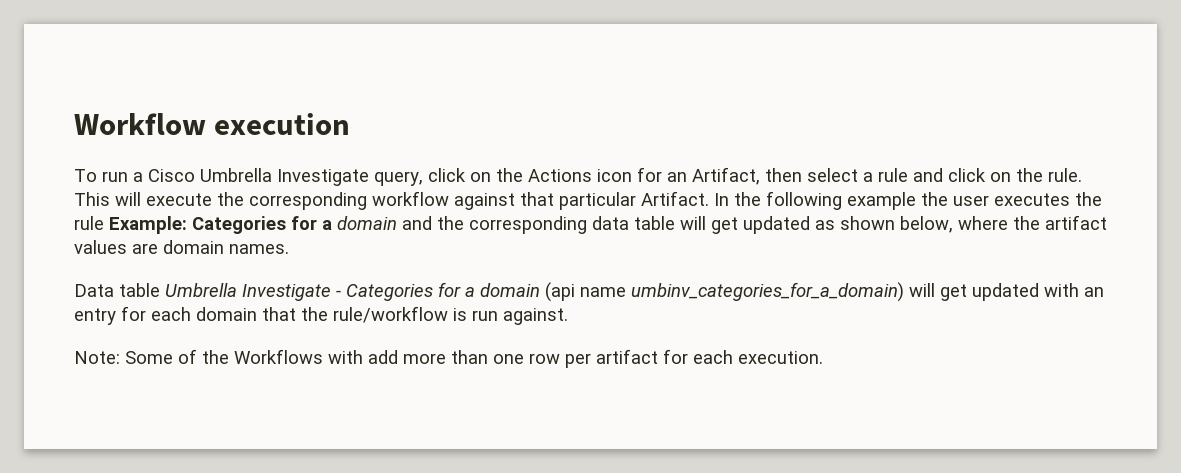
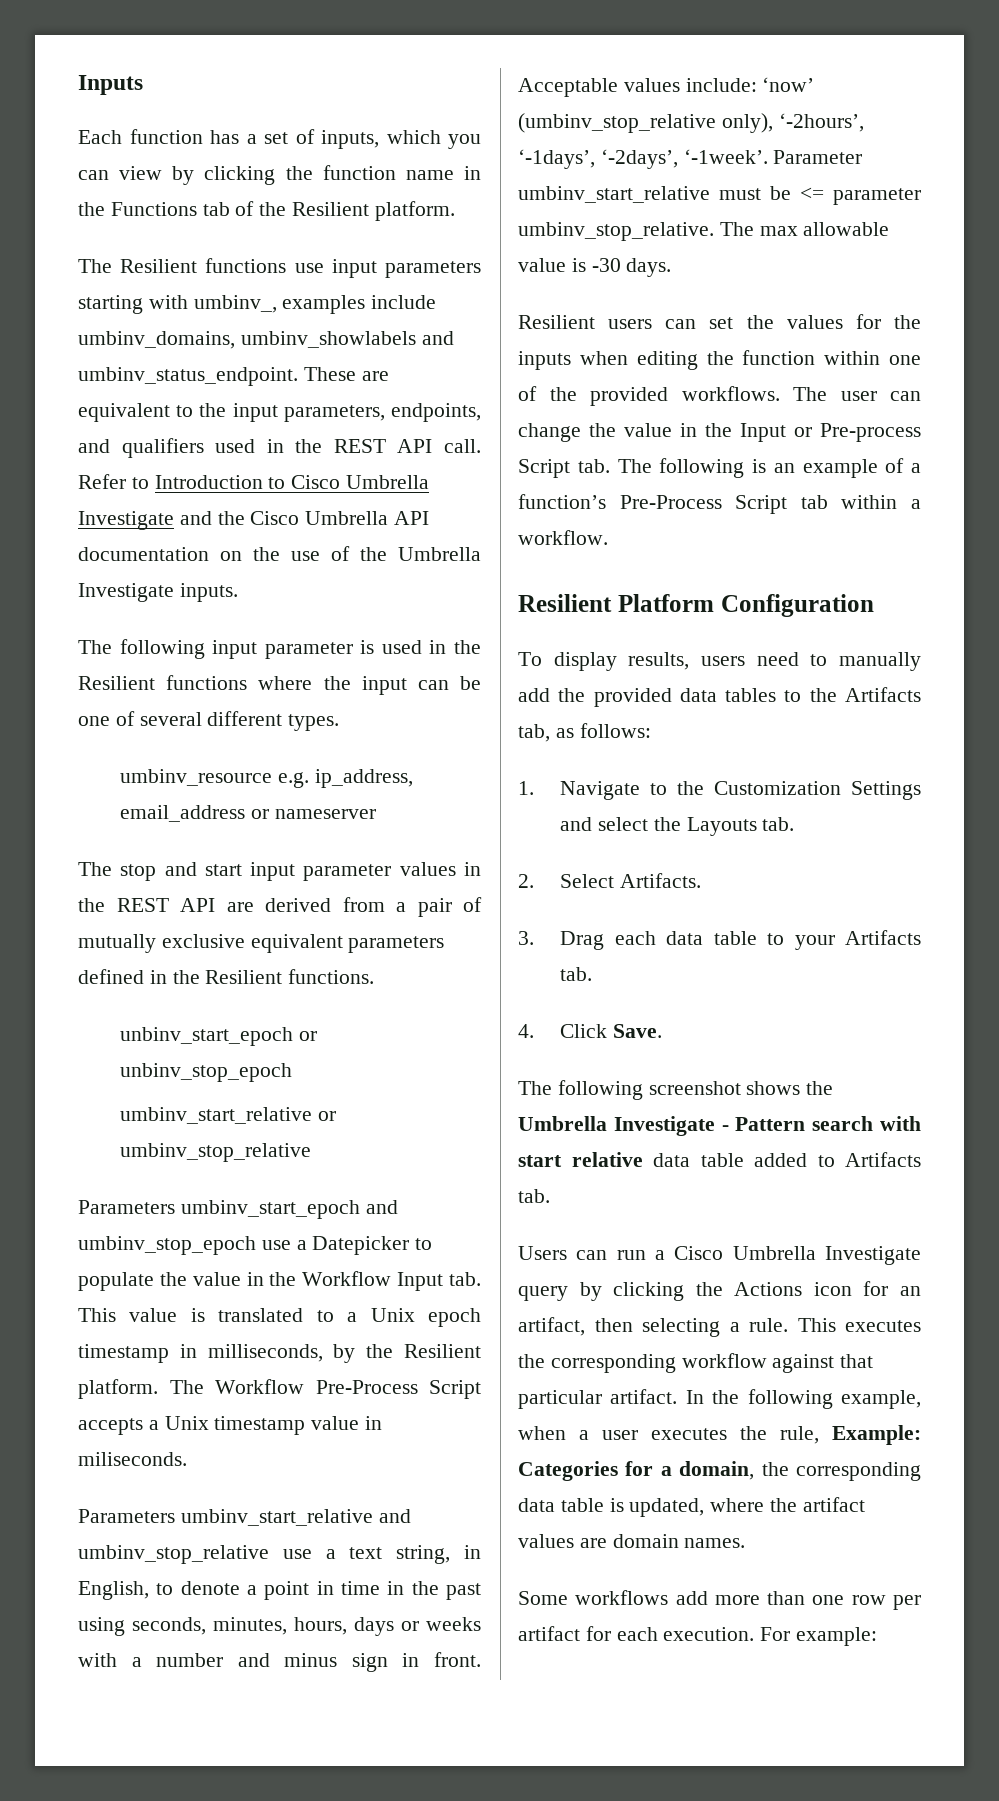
[74,113,351,135] [74,169,97,182] Workflow execution // To -> [78,75,143,95] [78,129,481,149] [78,165,481,185] [78,201,455,221] [78,258,481,278] [78,295,437,314] [78,331,454,349] [78,367,389,386] [78,403,481,422] [78,438,481,458] [78,474,430,489] [78,511,430,530] [78,546,481,561] [78,583,238,602] [78,639,481,659] [78,675,482,695] [78,711,340,731] [120,769,413,788] [120,805,376,822] [78,862,481,881] [78,897,482,917] [78,934,445,953] [78,969,375,984] [120,1027,318,1046] [120,1063,293,1082] [120,1107,337,1124] [120,1143,312,1162] [78,1200,398,1219] [78,1236,433,1255] [78,1271,481,1291] [78,1308,482,1327] [78,1344,481,1363] [78,1379,481,1399] [78,1416,383,1435] [78,1452,187,1466] [78,1509,411,1526] [78,1545,482,1564] [78,1581,481,1600] [78,1617,481,1636] [78,1652,481,1672] [518,77,815,97] [518,113,864,133] [518,149,863,169] [518,186,921,205] [518,222,890,241] [518,258,672,277] [518,314,921,329] [518,350,921,370] [518,386,921,406] [518,423,921,442] [518,458,921,478] [518,494,922,514] [518,530,608,545] [518,594,874,617] [518,652,921,671] [518,687,921,707] [518,723,651,742] [518,781,921,800] [560,817,795,836] [518,873,702,888] [518,930,921,950] [560,967,593,981] [518,1024,663,1038] [518,1080,834,1100] [518,1116,921,1136] [518,1152,921,1167] [518,1189,550,1203] [518,1246,608,1260] Inputs // Each function has a set of inputs, which you can view by clicking the function name in the Functions tab of the Resilient platform. // The Resilient functions use input parameters starting with umbinv_, examples include umbinv_domains, umbinv_showlabels and umbinv_status_endpoint. These are equivalent to the input parameters, endpoints, and qualifiers used in the REST API call. Refer to Introduction to Cisco Umbrella Investigate and the Cisco Umbrella API documentation on the use of the Umbrella Investigate inputs. // The following input parameter is used in the Resilient functions where the input can be one of several different types. // umbinv_resource e.g. ip_address, email_address or nameserver // The stop and start input parameter values in the REST API are derived from a pair of mutually exclusive equivalent parameters defined in the Resilient functions. // unbinv_start_epoch or unbinv_stop_epoch // umbinv_start_relative or umbinv_stop_relative // Parameters umbinv_start_epoch and umbinv_stop_epoch use a Datepicker to populate the value in the Workflow Input tab. This value is translated to a Unix epoch timestamp in milliseconds, by the Resilient platform. The Workflow Pre-Process Script accepts a Unix timestamp value in miliseconds. // Parameters umbinv_start_relative and umbinv_stop_relative use a text string, in English, to denote a point in time in the past using seconds, minutes, hours, days or weeks with a number and minus sign in front. Acceptable values include: ‘now’ (umbinv_stop_relative only), ‘-2hours’, ‘-1days’, ‘-2days’, ‘-1week’. Parameter umbinv_start_relative must be <= parameter umbinv_stop_relative. The max allowable value is -30 days. // Resilient users can set the values for the inputs when editing the function within one of the provided workflows. The user can change the value in the Input or Pre-process Script tab. The following is an example of a function’s Pre-Process Script tab within a workflow. // Resilient Platform Configuration // To display results, users need to manually add the provided data tables to the Artifacts tab, as follows: // 1. Navigate to the Customization Settings and select the Layouts tab. // 2. Select Artifacts. // 3. Drag each data table to your Artifacts tab. // 4. Click Save. // The following screenshot shows the Umbrella Investigate - Pattern search with start relative data table added to Artifacts tab. // Users can
[374,168,491,186] query, click on -> [518,1282,685,1301] query by clicking
[692,167,1082,185] [74,192,212,206] Artifact, then select a rule and click on the rule. This will execute -> [518,1317,921,1337] artifact, then selecting a rule. This executes
[641,191,709,206] Artifact. -> [610,1389,678,1404] artifact.
[847,192,948,210] example the -> [841,1390,921,1409] [518,1426,589,1440] example, when a
[74,216,104,230] rule -> [780,1426,819,1444] rule,
[337,216,432,230] domain and -> [679,1461,755,1480] domain,
[680,216,953,234] will get updated as shown below, -> [609,1498,705,1517] is updated,
[74,282,1104,302] [74,306,568,325] [74,349,363,364] Data table Umbrella Investigate - Categories for a domain (api name umbinv_categories_for_a_domain) will get updated with an entry for each domain that the rule/workflow is run against. // Note: Some of the Workflows with -> [518,1590,669,1605] Some workflows
(823, 357) none -> [760,1627,878,1646] For example:

